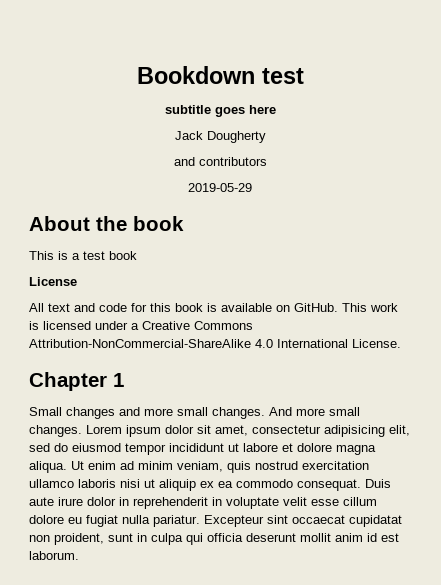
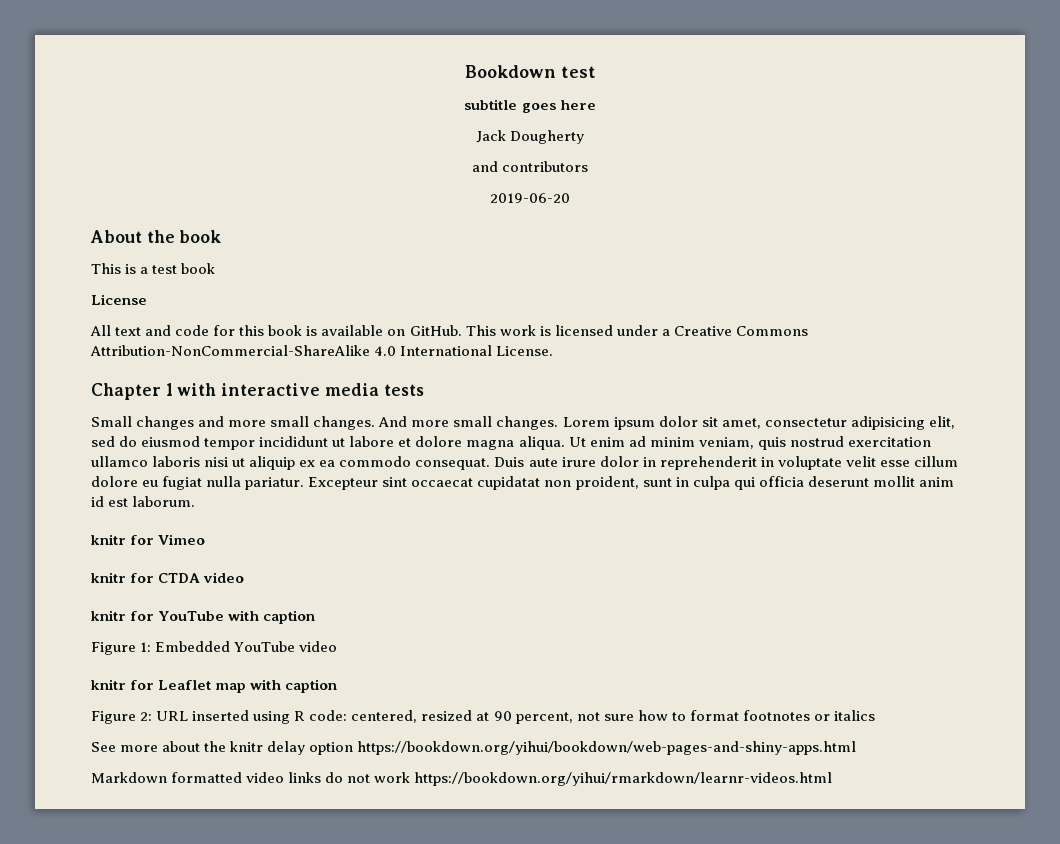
[188,183,252,192] 2019-05-29 -> [490,193,570,203] 2019-06-20
(124, 380) none -> [177,383,424,396] with interactive media tests
(79, 555) none -> [90,534,206,545] [90,572,245,583] [90,610,316,624] [91,641,338,655] [90,679,338,693] [91,710,875,724] [91,741,857,755] [91,772,833,786] // knitr for Vimeo // knitr for CTDA video // knitr for YouTube with caption // Figure 1: Embedded YouTube video // knitr for Leaflet map with caption // Figure 2: URL inserted using R code: centered, resized at 90 percent, not sure how to format footnotes or italics // See more about the knitr delay option https://bookdown.org/yihui/bookdown/web-pages-and-shiny-apps.html // Markdown formatted video links do not work https://bookdown.org/yihui/rmarkdown/learnr-videos.html

